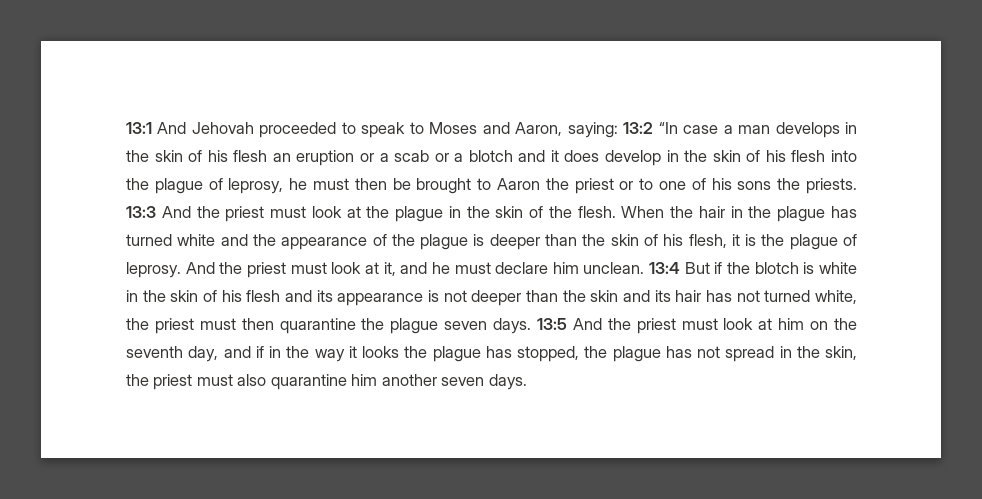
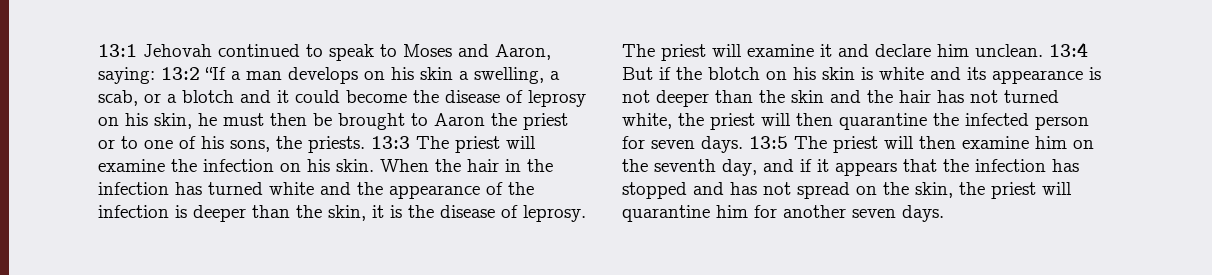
[157,122,337,138] And Jehovah proceeded -> [143,44,300,57] Jehovah continued
[658,122,719,134] “In case -> [205,67,226,80] “If
[845,122,858,134] [126,150,430,166] in the skin of his flesh an eruption or a scab -> [364,67,560,84] [98,90,138,106] on his skin a swelling, a scab,
[564,150,858,166] [126,178,284,194] does develop in the skin of his flesh into the plague of leprosy, -> [295,90,586,107] [98,113,192,129] could become the disease of leprosy on his skin,
[737,181,772,190] sons -> [230,140,270,152] sons,
[161,206,616,222] And the priest must look at the plague in the skin of the flesh. -> [416,136,536,153] [98,159,374,172] The priest will examine the infection on his skin.
[777,206,826,222] plague -> [98,182,169,195] infection
[420,234,469,250] plague -> [98,205,169,218] infection
[610,234,727,248] skin of his flesh, -> [328,205,366,221] skin,
[789,234,838,250] plague -> [440,205,495,218] disease
[185,262,491,278] And the priest must look at it, and he must -> [622,44,869,61] The priest will examine it and
[803,262,857,274] [126,290,281,302] is white in the skin of his flesh -> [766,67,924,80] on his skin is white
[654,290,671,302] its -> [867,90,893,103] the
[199,318,236,330] must -> [761,113,791,126] will
[390,318,773,334] plague seven days. 13:5 And the priest must look at -> [965,113,1089,130] [622,136,1029,153] infected person for seven days. 13:5 The priest will then examine
[269,346,661,362] in the way it looks the plague has stopped, the plague -> [817,159,1079,176] [622,182,724,199] it appears that the infection has stopped and
[779,346,792,358] in -> [856,186,877,195] on
[196,374,267,386] must also -> [1042,182,1072,195] will
(378, 380) none -> [754,205,777,218] for

